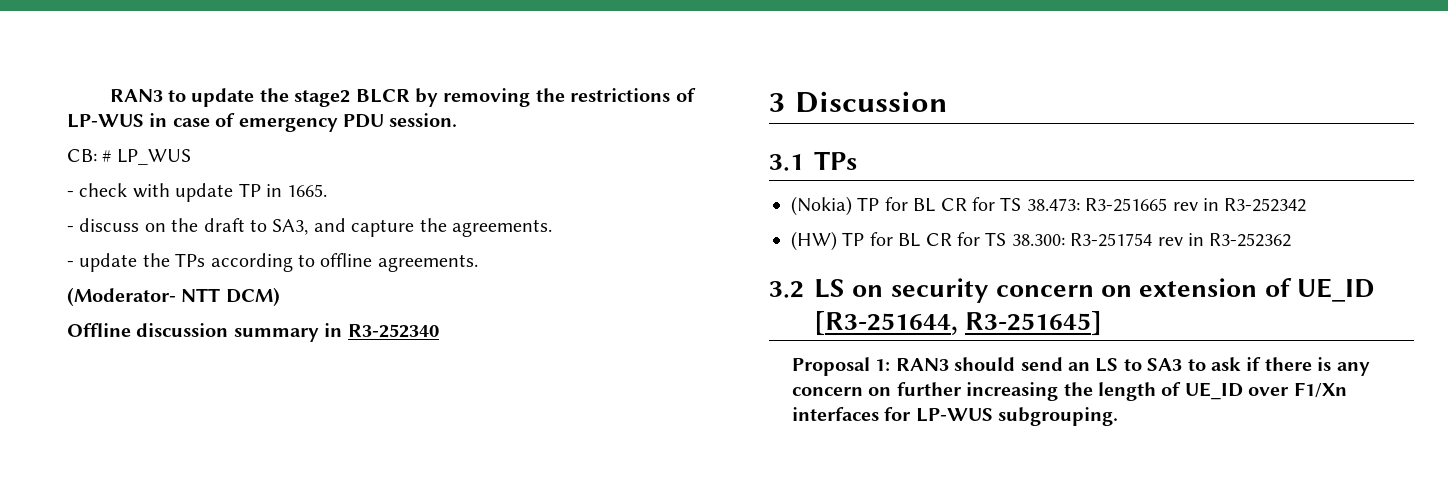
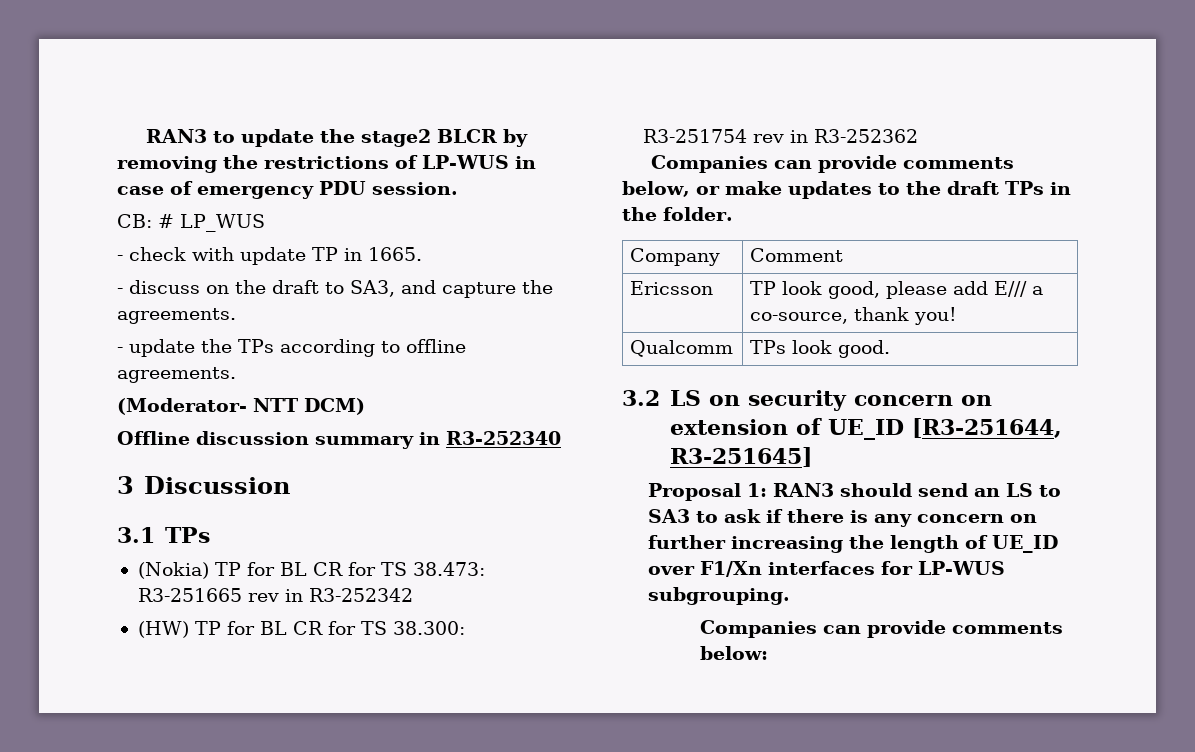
(1292, 240) none -> [650,155,1014,173] [622,181,1071,199] [622,207,733,221] [630,248,721,266] [750,248,844,262] [630,281,714,295] [750,281,1044,299] [750,307,958,325] [630,340,734,357] [750,340,891,358] // Companies can provide comments below, or make updates to the draft TPs in the folder. // Company | Comment // Ericsson | TP look good, please add E/// a co-source, thank you! // Qualcomm | TPs look good.
(1119, 416) none -> [699,620,1063,638] [699,646,768,660] // Companies can provide comments below:

